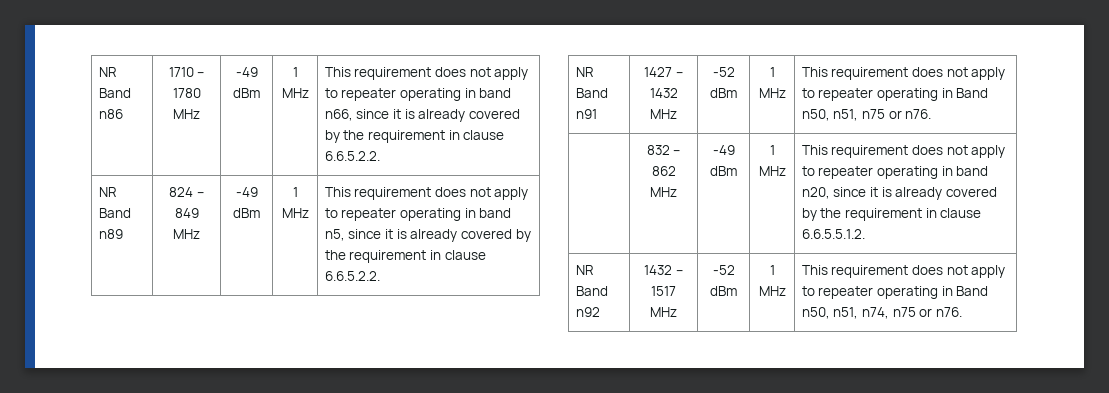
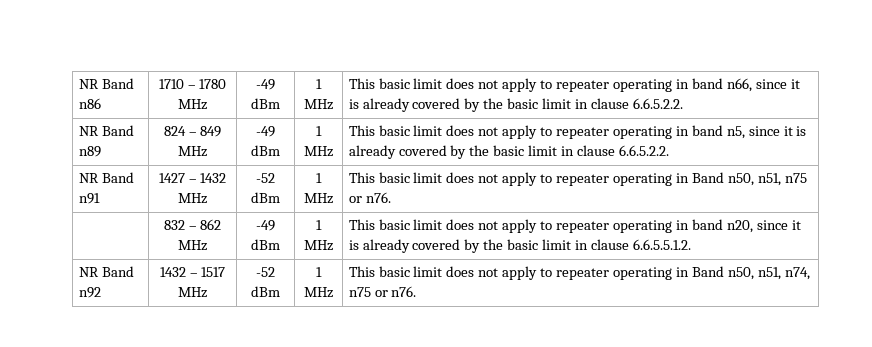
[354,67,432,80] requirement -> [378,78,443,89] basic limit
[367,130,445,143] requirement -> [507,98,572,109] basic limit
[354,187,432,200] requirement -> [378,125,443,136] basic limit
[349,250,427,263] requirement -> [493,145,558,156] basic limit
[831,67,909,80] requirement -> [378,172,443,183] basic limit
[831,145,909,158] requirement -> [378,219,443,230] basic limit
[844,208,922,221] requirement -> [507,239,572,250] basic limit
[831,265,909,278] requirement -> [378,266,443,277] basic limit

